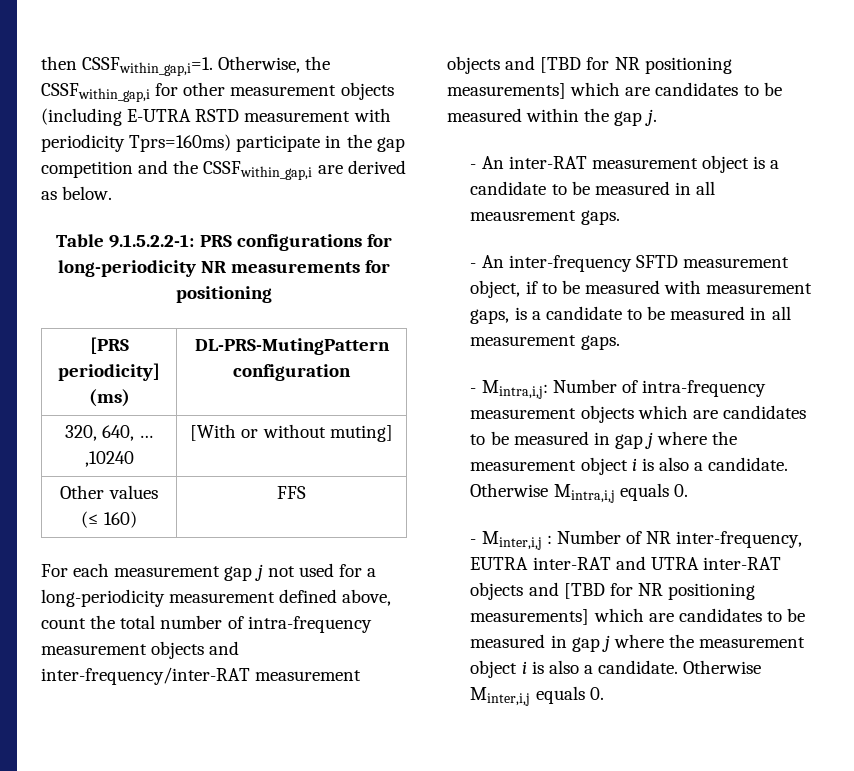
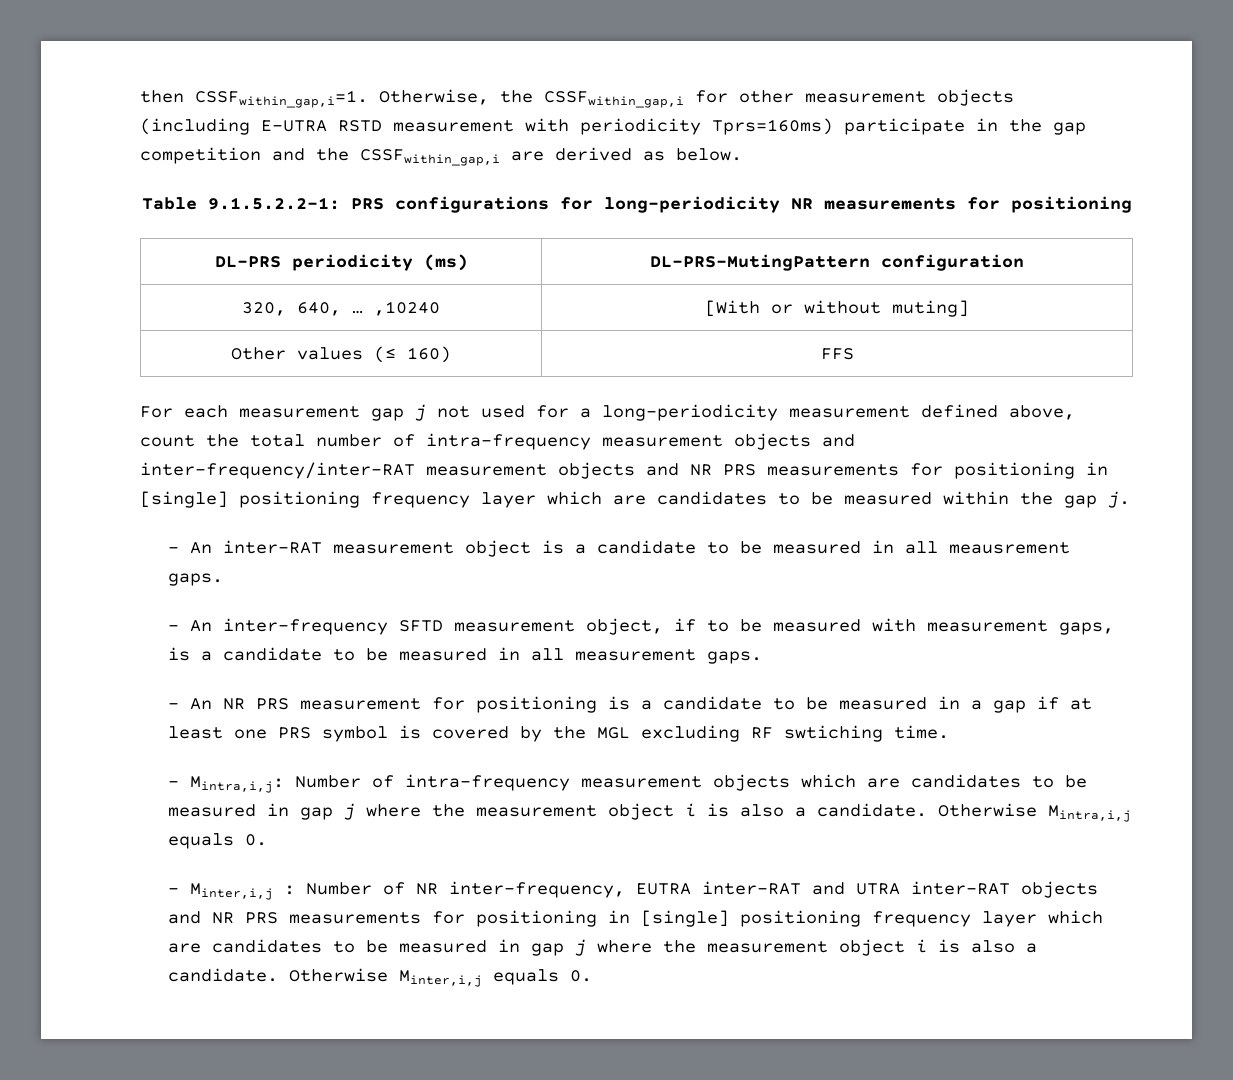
[89,337,129,354] [58,363,160,381] [PRS periodicity] -> [214,254,413,271] DL-PRS periodicity
[540,57,732,74] [447,83,566,99] [TBD for NR positioning measurements] -> [690,462,1108,479] [140,491,536,508] NR PRS measurements for positioning in [single] positioning frequency layer
(620, 342) none -> [167,696,1092,713] [167,725,949,742] // - An NR PRS measurement for positioning is a candidate to be measured in a gap if at least one PRS symbol is covered by the MGL excluding RF swtiching time.
[563,583,756,600] [470,609,590,625] [TBD for NR positioning measurements] -> [211,910,1037,927] NR PRS measurements for positioning in [single] positioning frequency layer

